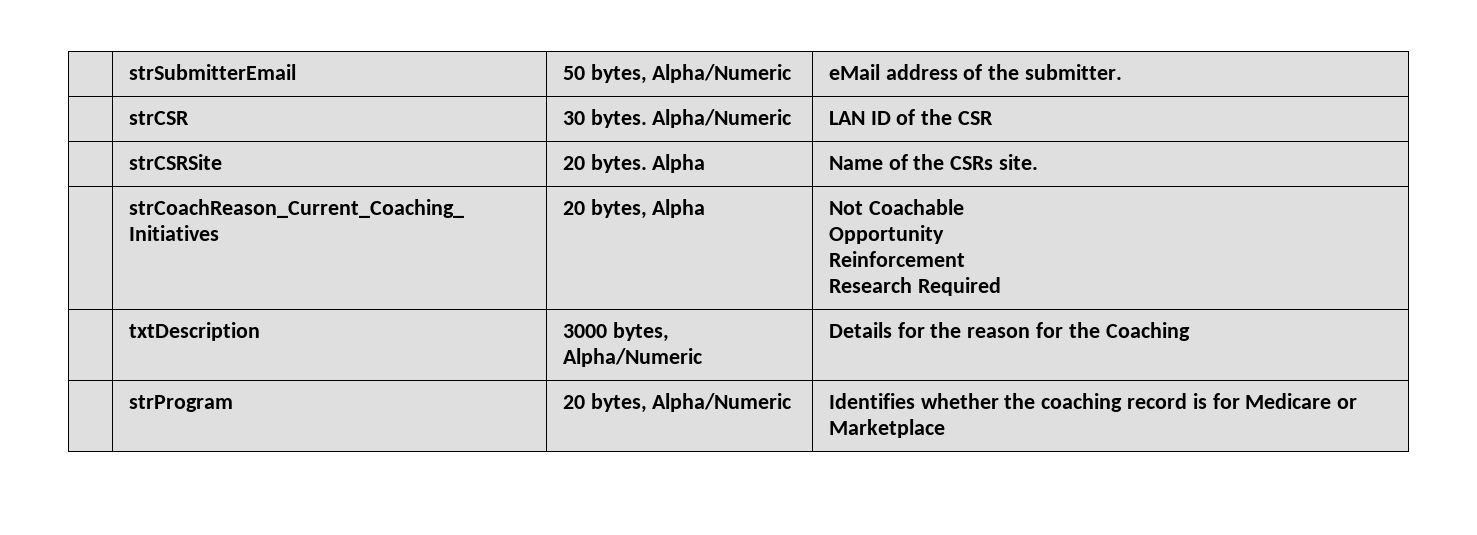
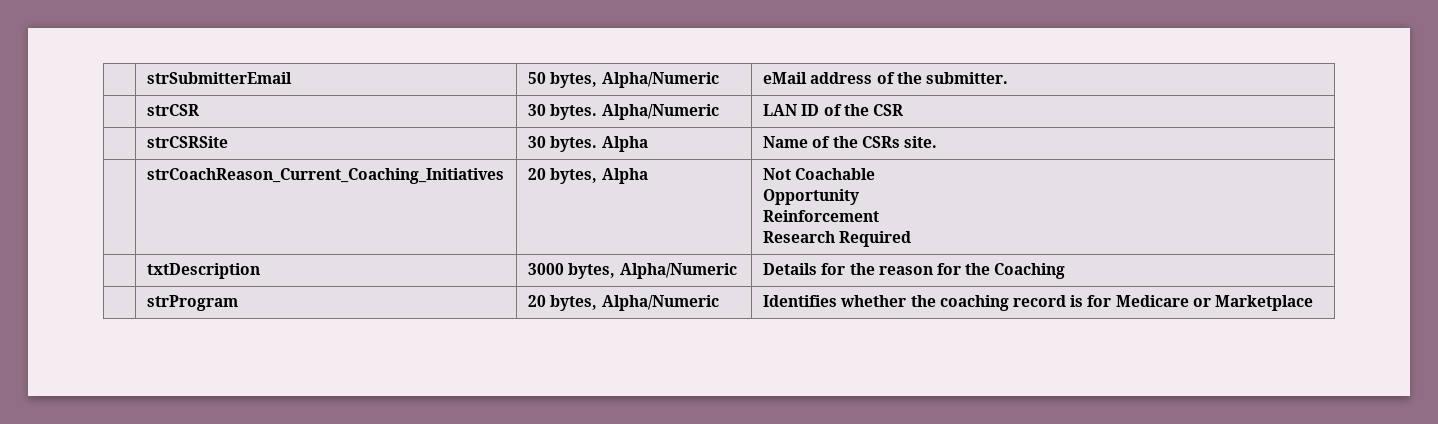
[562,156,585,170] 20 -> [528,136,547,148] 30

